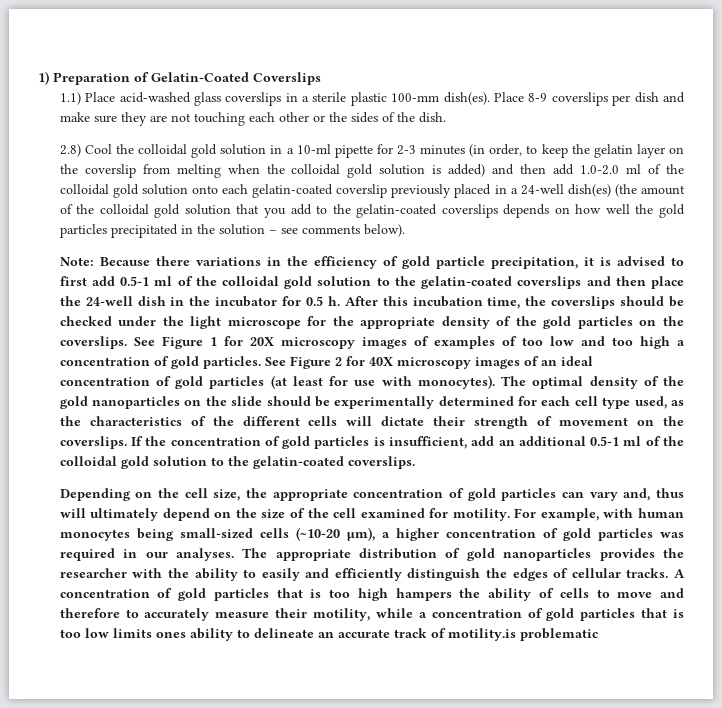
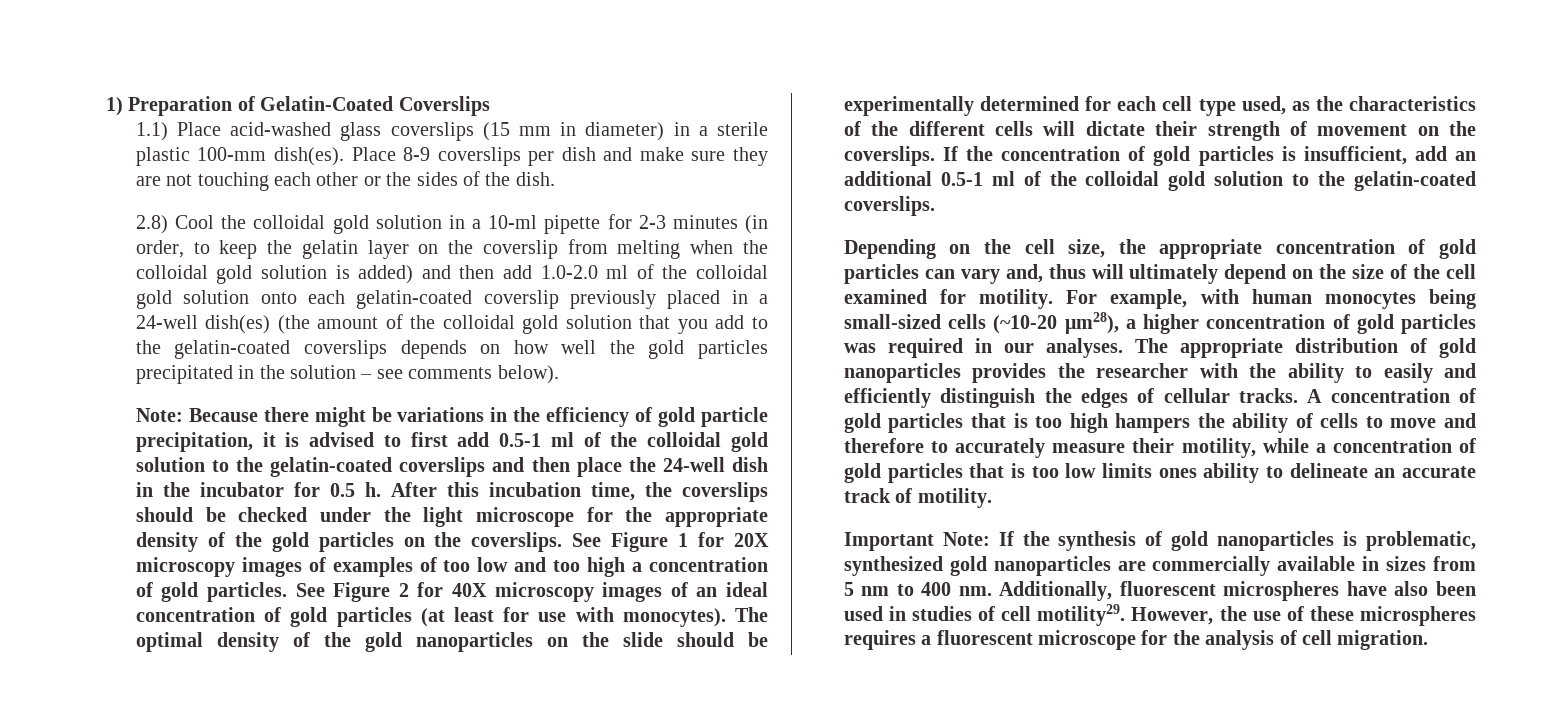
(282, 99) none -> [482,122,665,141] (15 mm in diameter)
(190, 261) none -> [314,407,392,427] might be
[346,527,375,541] μm), -> [1064,312,1119,334] μm28),
[447,628,598,641] motility.is problematic -> [917,488,992,508] [843,531,1476,551] [843,556,1476,576] [843,581,1476,601] [843,604,1476,626] [843,630,1429,650] motility. // Important Note: If the synthesis of gold nanoparticles is problematic, synthesized gold nanoparticles are commercially available in sizes from 5 nm to 400 nm. Additionally, fluorescent microspheres have also been used in studies of cell motility29. However, the use of these microspheres requires a fluorescent microscope for the analysis of cell migration.

